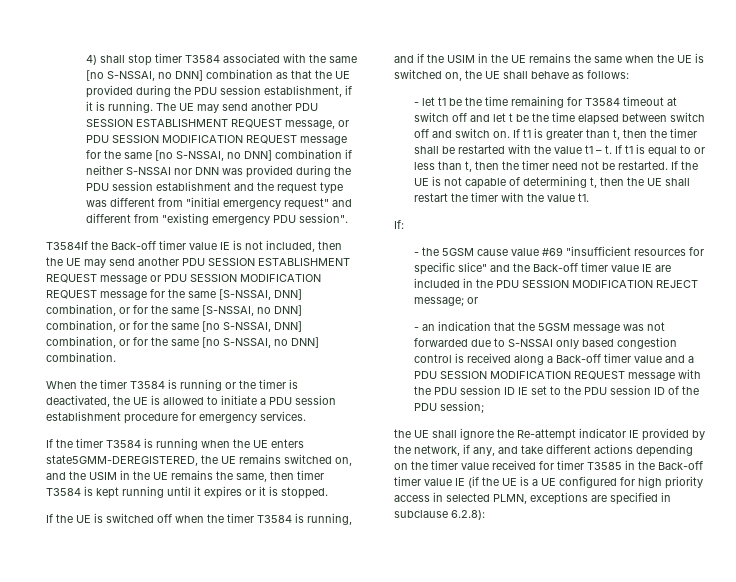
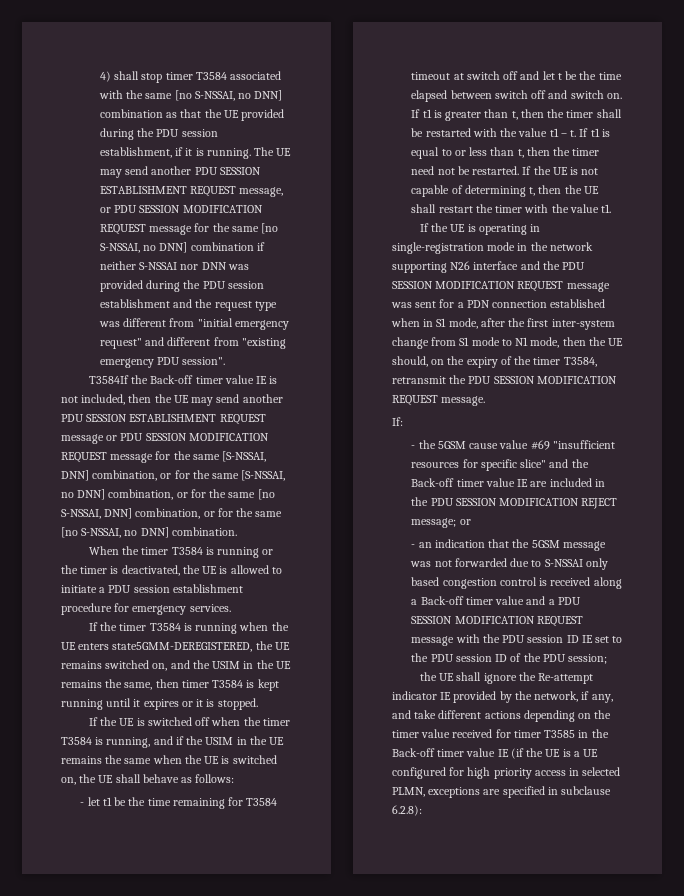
(589, 197) none -> [419,223,541,235] [392,242,593,254] [392,261,586,273] [392,281,610,292] [391,299,606,308] [391,318,615,330] [392,337,624,349] [392,356,597,368] [392,375,617,384] [392,395,486,406] // If the UE is operating in single-registration mode in the network supporting N26 interface and the PDU SESSION MODIFICATION REQUEST message was sent for a PDN connection established when in S1 mode, after the first inter-system change from S1 mode to N1 mode, then the UE should, on the expiry of the timer T3584, retransmit the PDU SESSION MODIFICATION REQUEST message.

